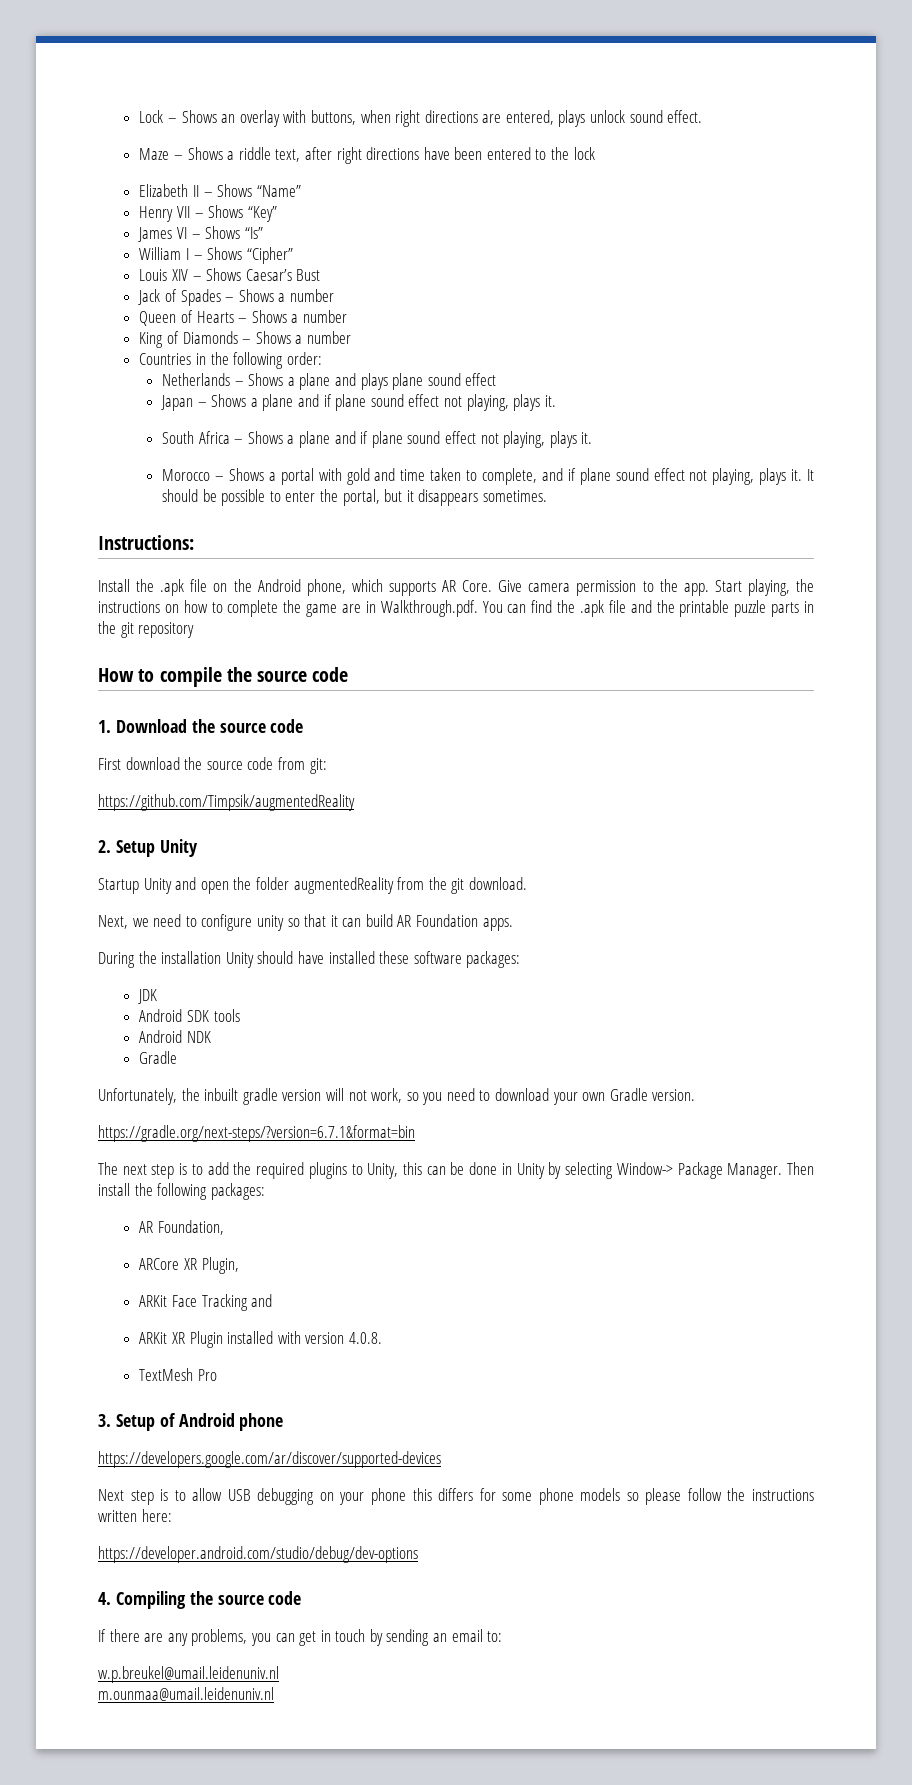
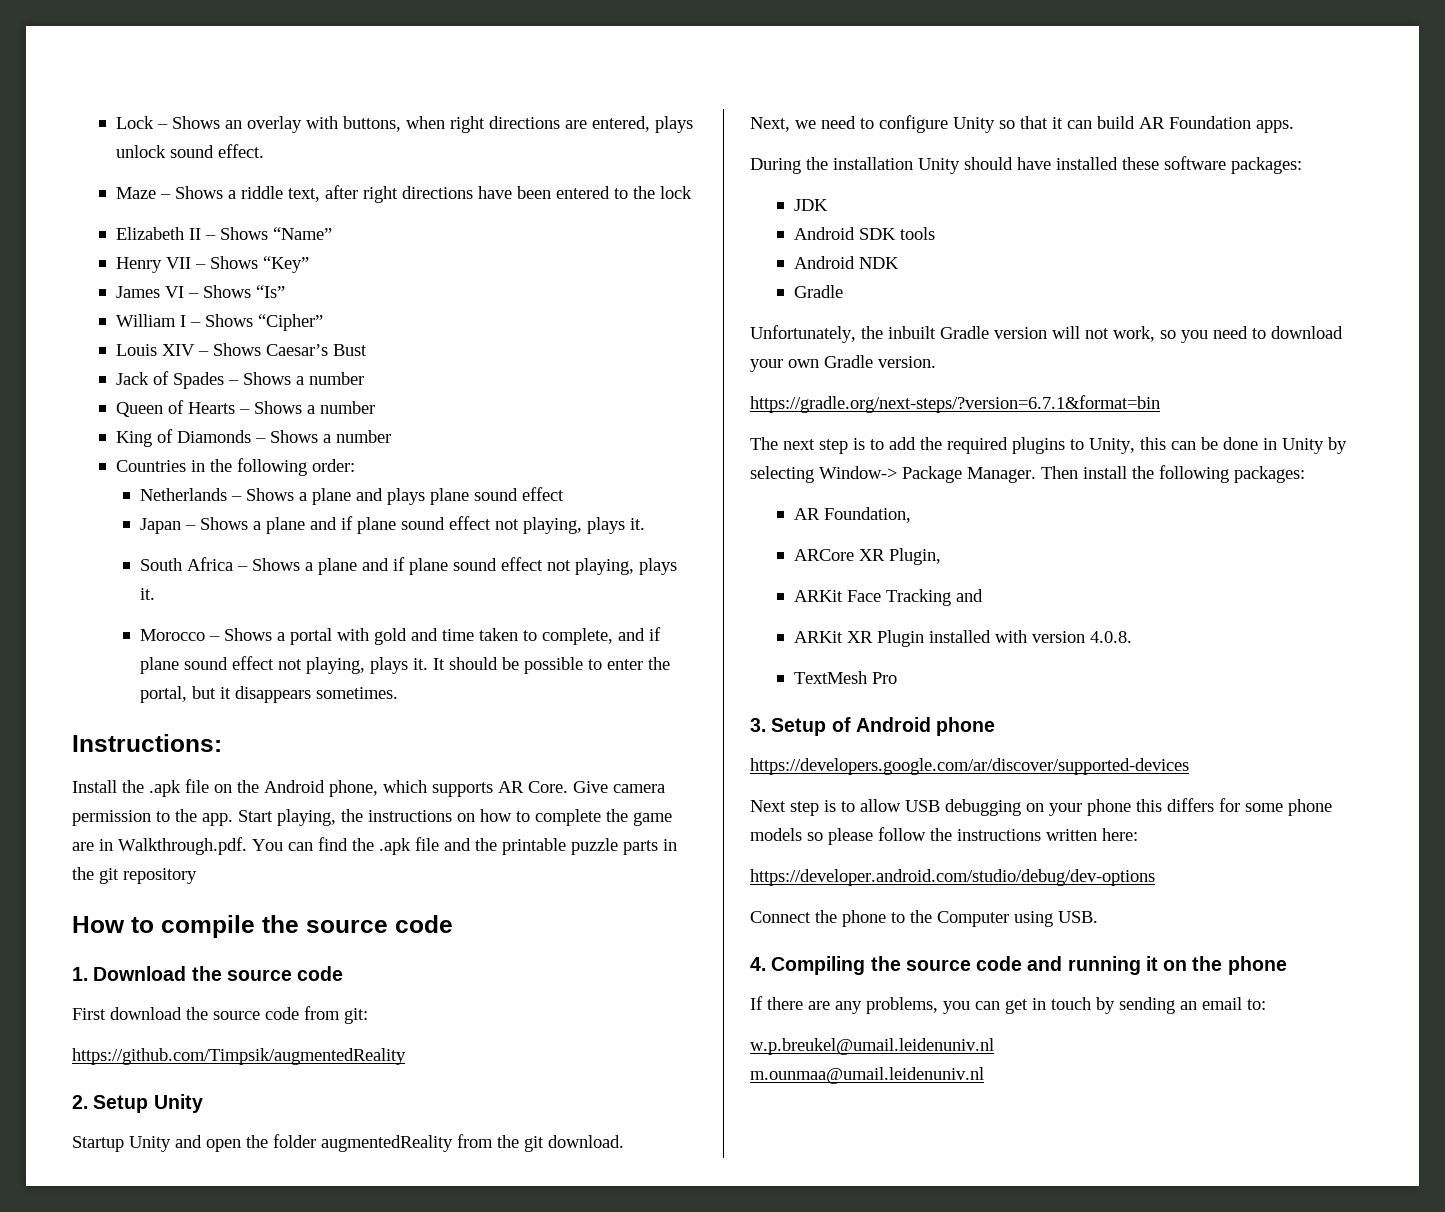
[256,915,284,931] unity -> [953,117,995,133] Unity
[242,1088,278,1105] gradle -> [940,326,989,339] Gradle
(418, 1554) none -> [750,910,1098,927] // Connect the phone to the Computer using USB.
(302, 1598) none -> [1027,956,1287,975] and running it on the phone

